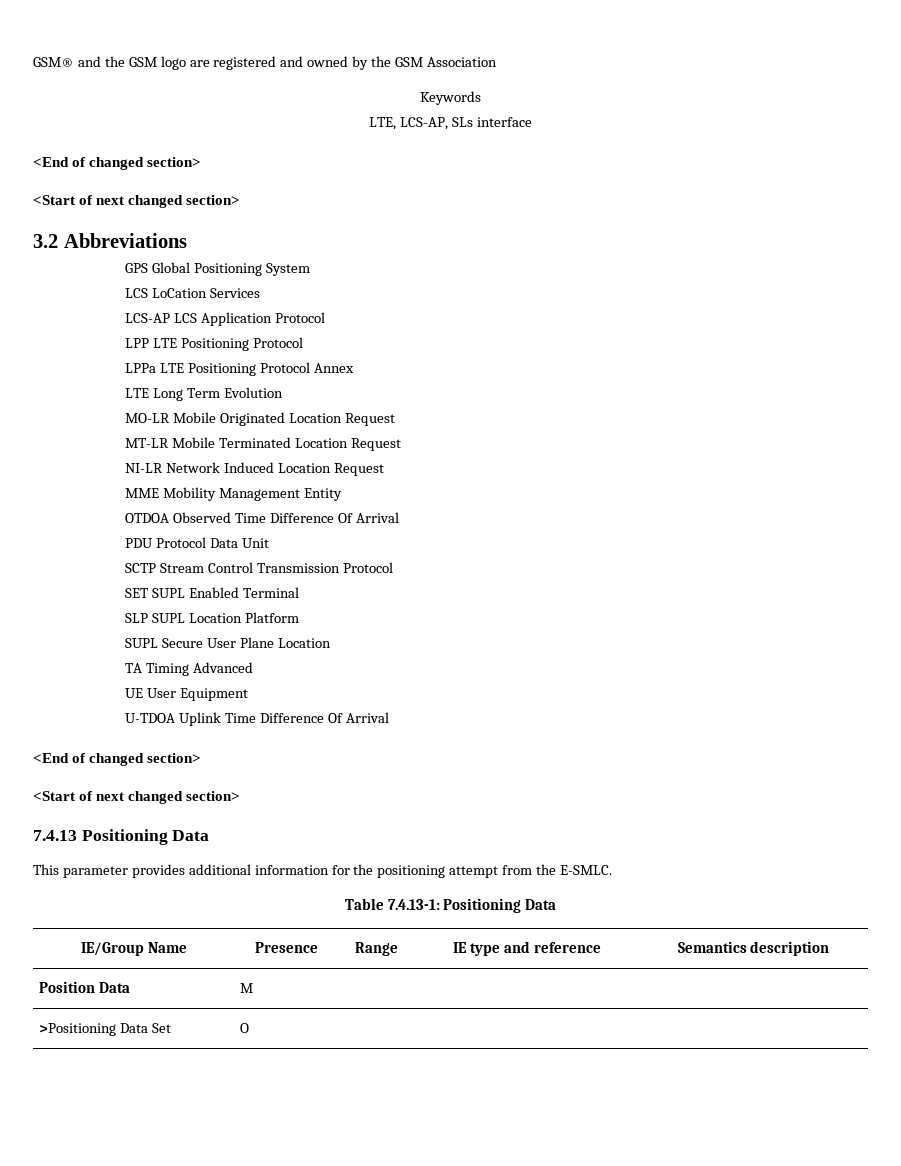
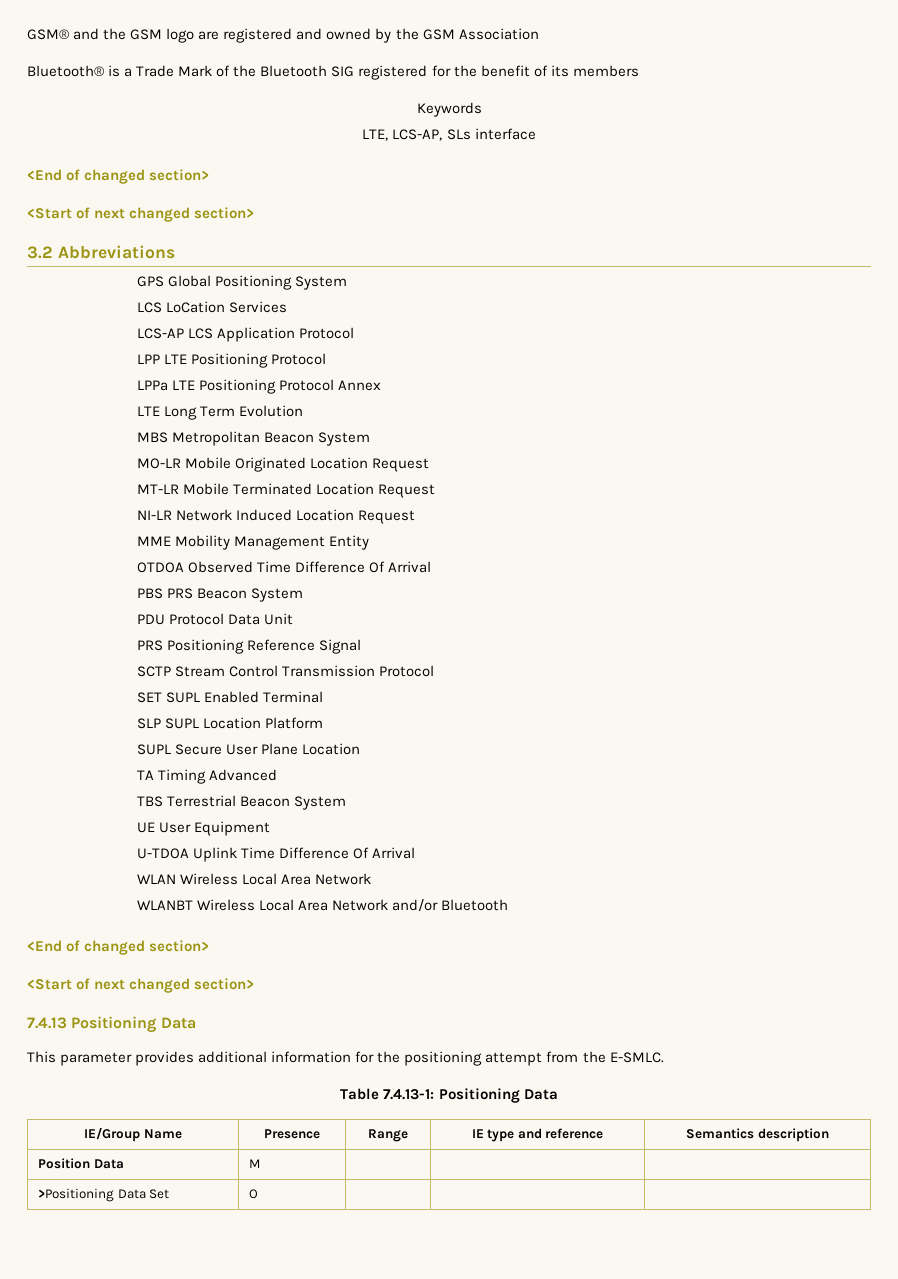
(497, 62) none -> [27,65,639,80] // Bluetooth® is a Trade Mark of the Bluetooth SIG registered for the benefit of its members
(284, 392) none -> [137,431,371,446] // MBS Metropolitan Beacon System
(399, 517) none -> [137,588,304,602] // PBS PRS Beacon System
(270, 543) none -> [137,639,362,654] // PRS Positioning Reference Signal
(254, 667) none -> [137,795,347,810] // TBS Terrestrial Beacon System
(389, 717) none -> [137,873,372,885] [137,899,509,912] // WLAN Wireless Local Area Network // WLANBT Wireless Local Area Network and/or Bluetooth

